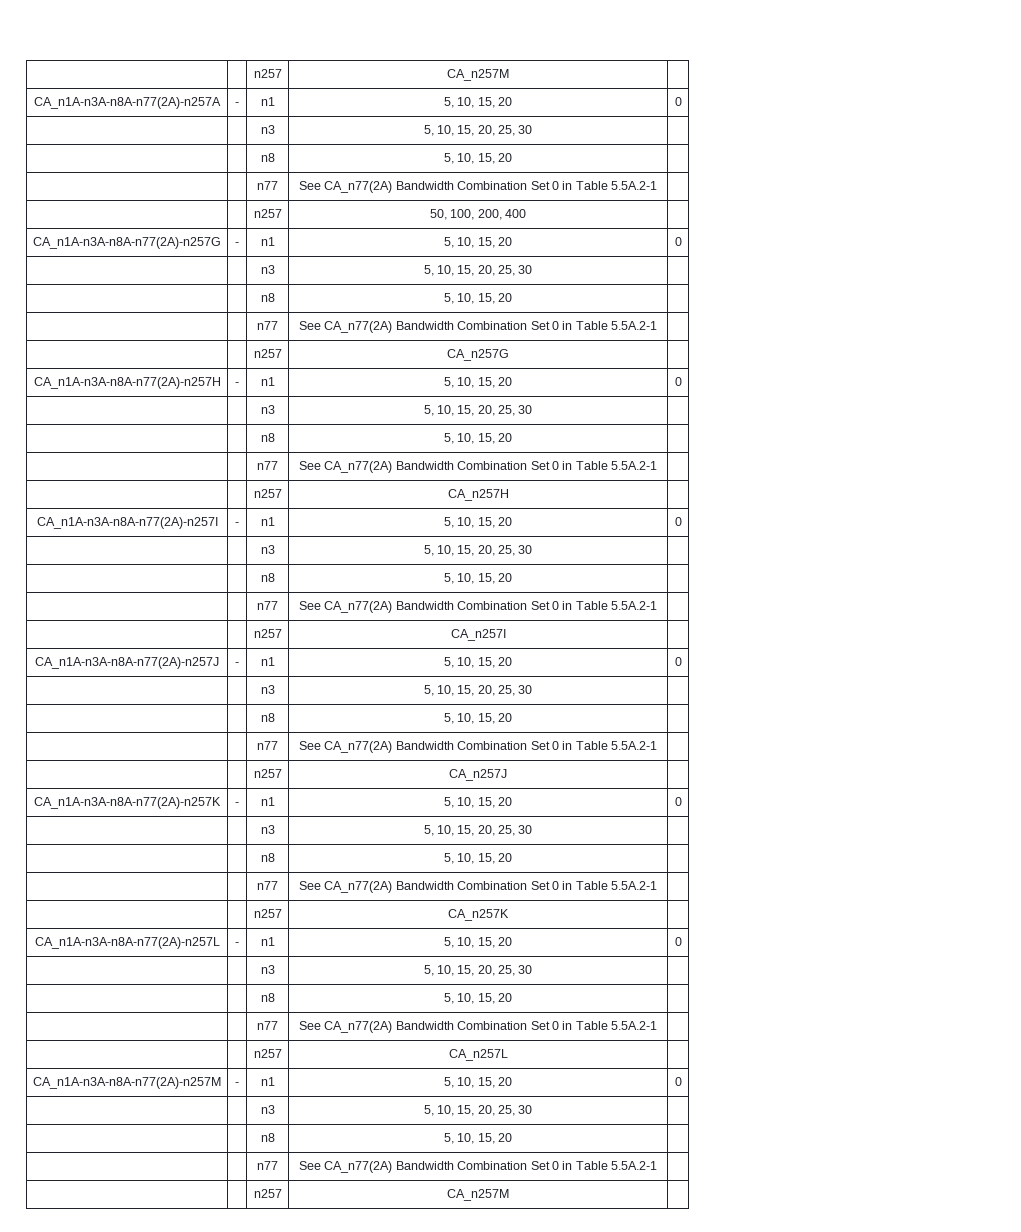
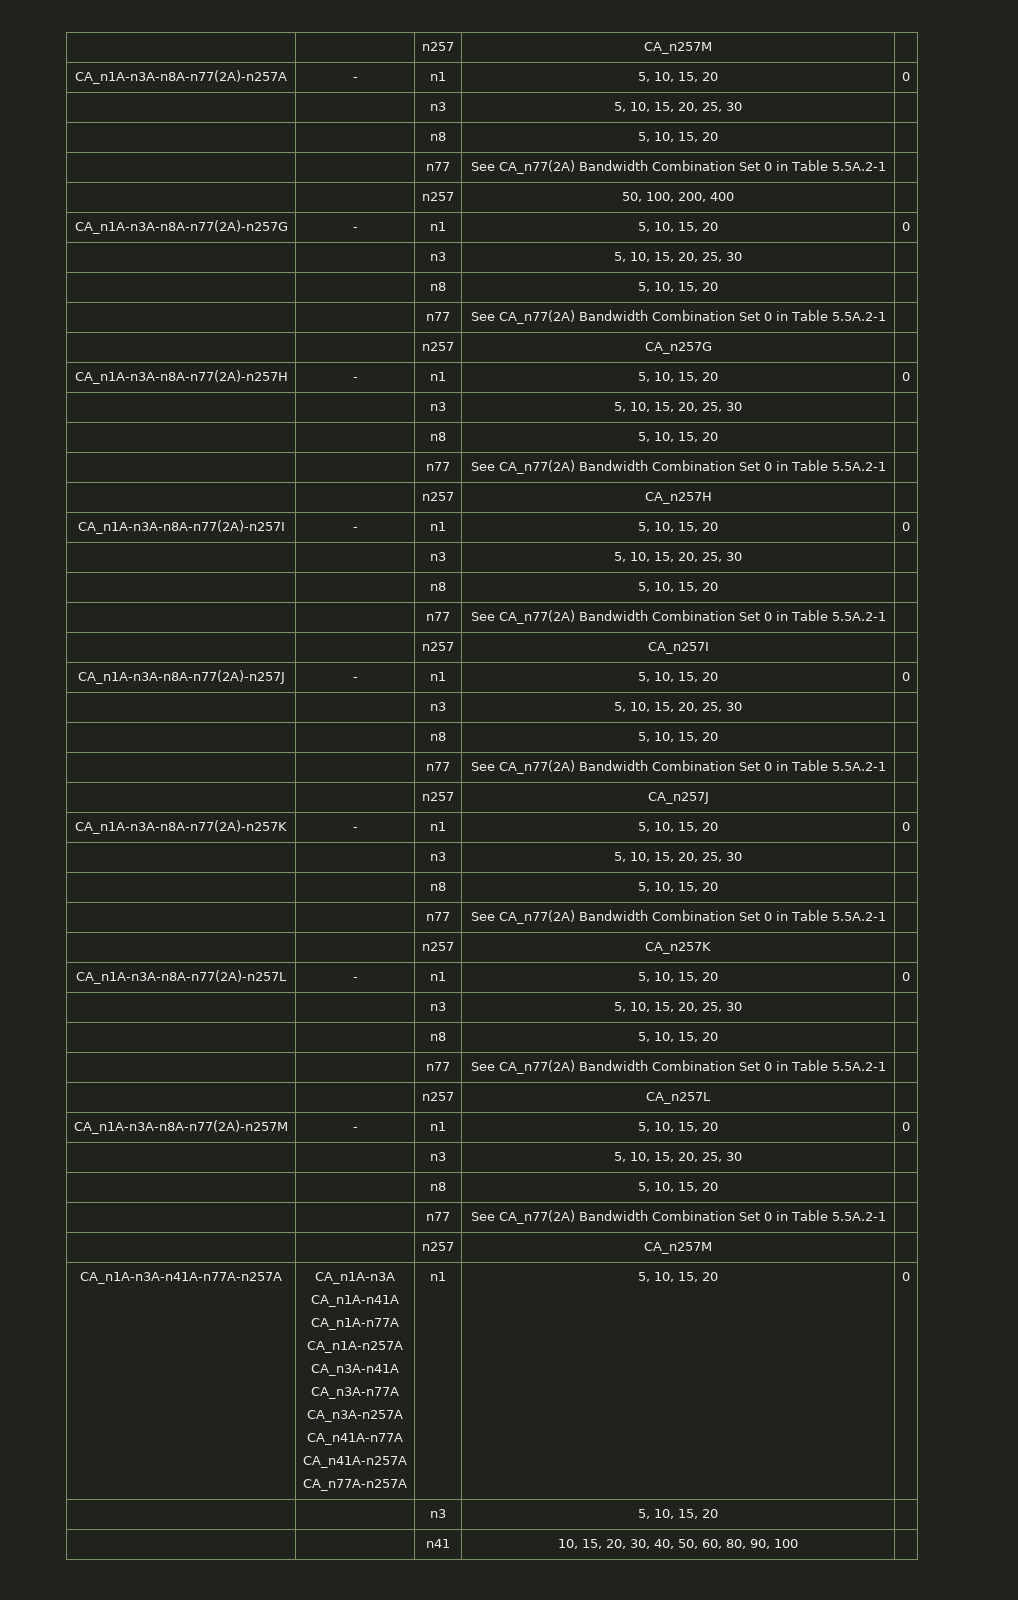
(509, 1195) none -> [80,1272,282,1284] [315,1272,395,1284] [311,1295,399,1307] [311,1318,399,1330] [307,1341,403,1353] [311,1364,399,1376] [311,1387,399,1399] [307,1410,403,1422] [307,1433,403,1445] [303,1456,407,1468] [303,1479,407,1491] [430,1272,446,1281] [638,1272,718,1282] [902,1272,910,1281] [430,1509,446,1518] [638,1509,718,1519] [426,1539,450,1548] [558,1539,798,1549] // CA_n1A-n3A-n41A-n77A-n257A | CA_n1A-n3A // CA_n1A-n41A // CA_n1A-n77A // CA_n1A-n257A // CA_n3A-n41A // CA_n3A-n77A // CA_n3A-n257A // CA_n41A-n77A // CA_n41A-n257A // CA_n77A-n257A | n1 | 5, 10, 15, 20 | 0 // | | n3 | 5, 10, 15, 20 | // | | n41 | 10, 15, 20, 30, 40, 50, 60, 80, 90, 100 |

